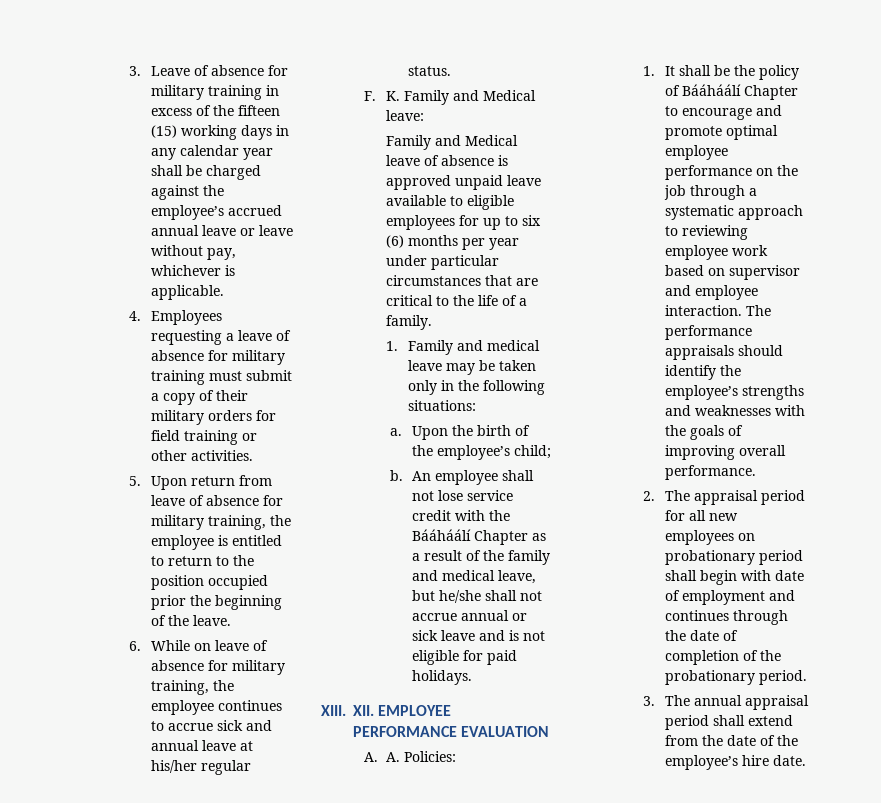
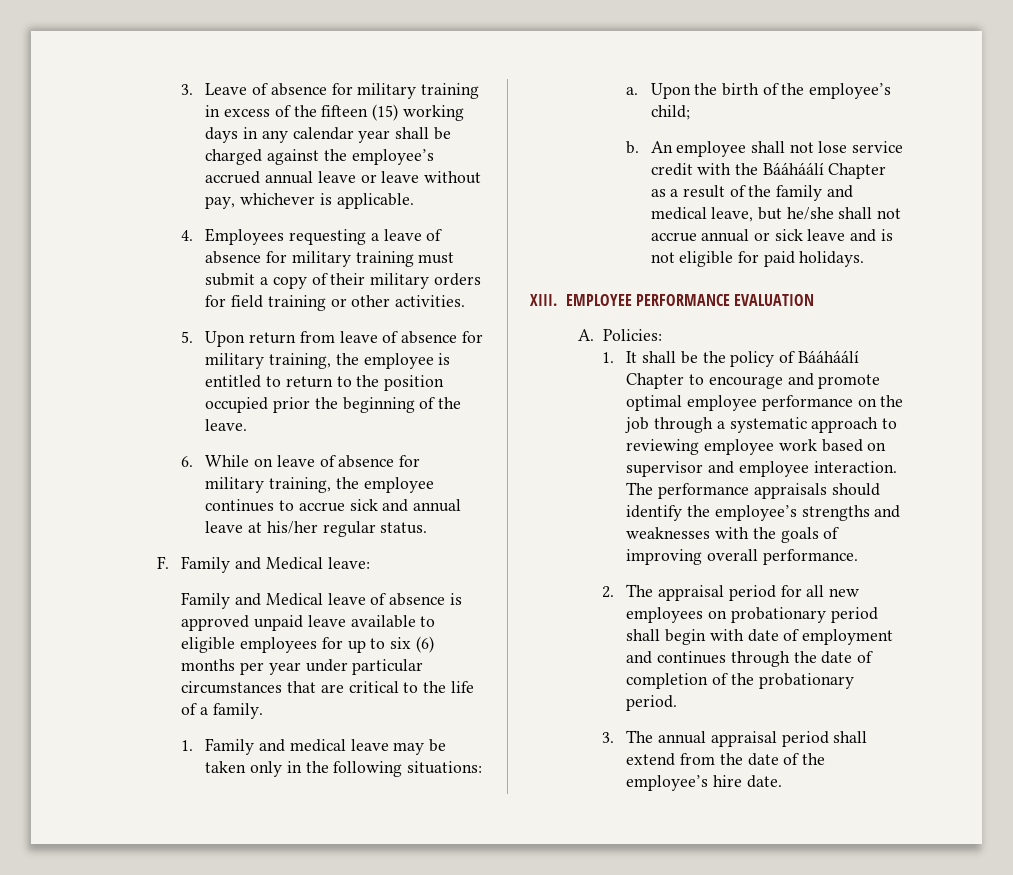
[386,91,401,101] K. -> (170, 562) none
[353,705,374,716] XII. -> (557, 300) none
[386,752,401,762] A. -> (595, 335) none

